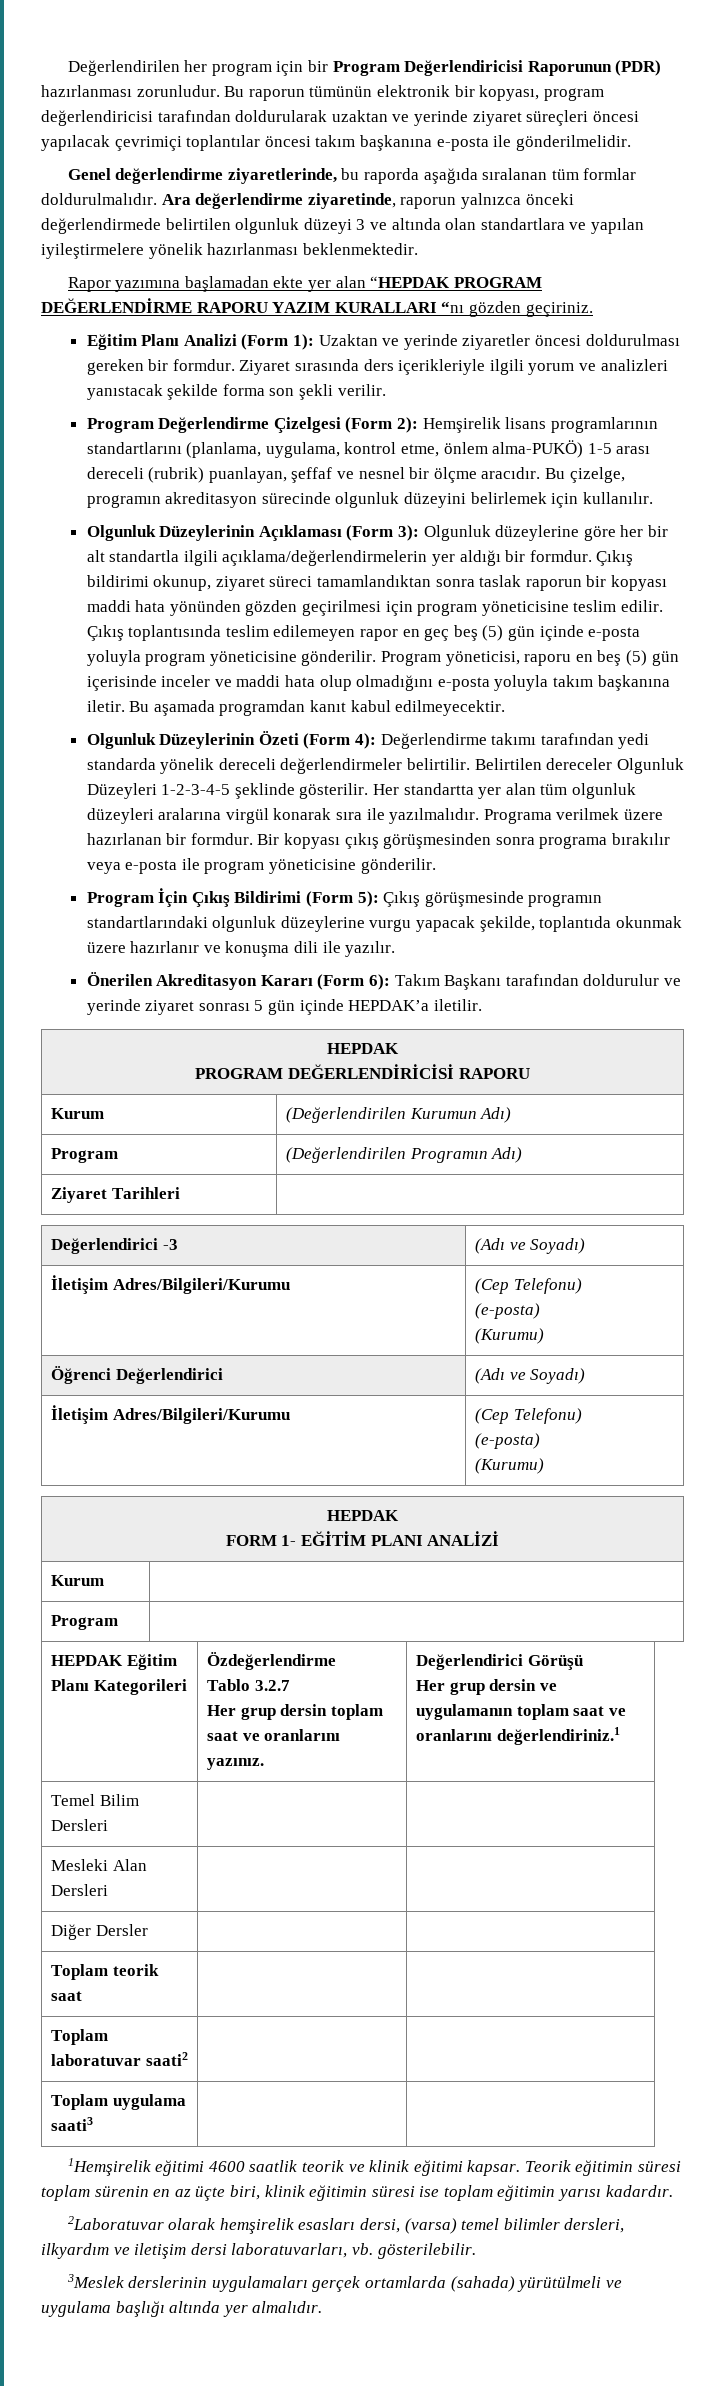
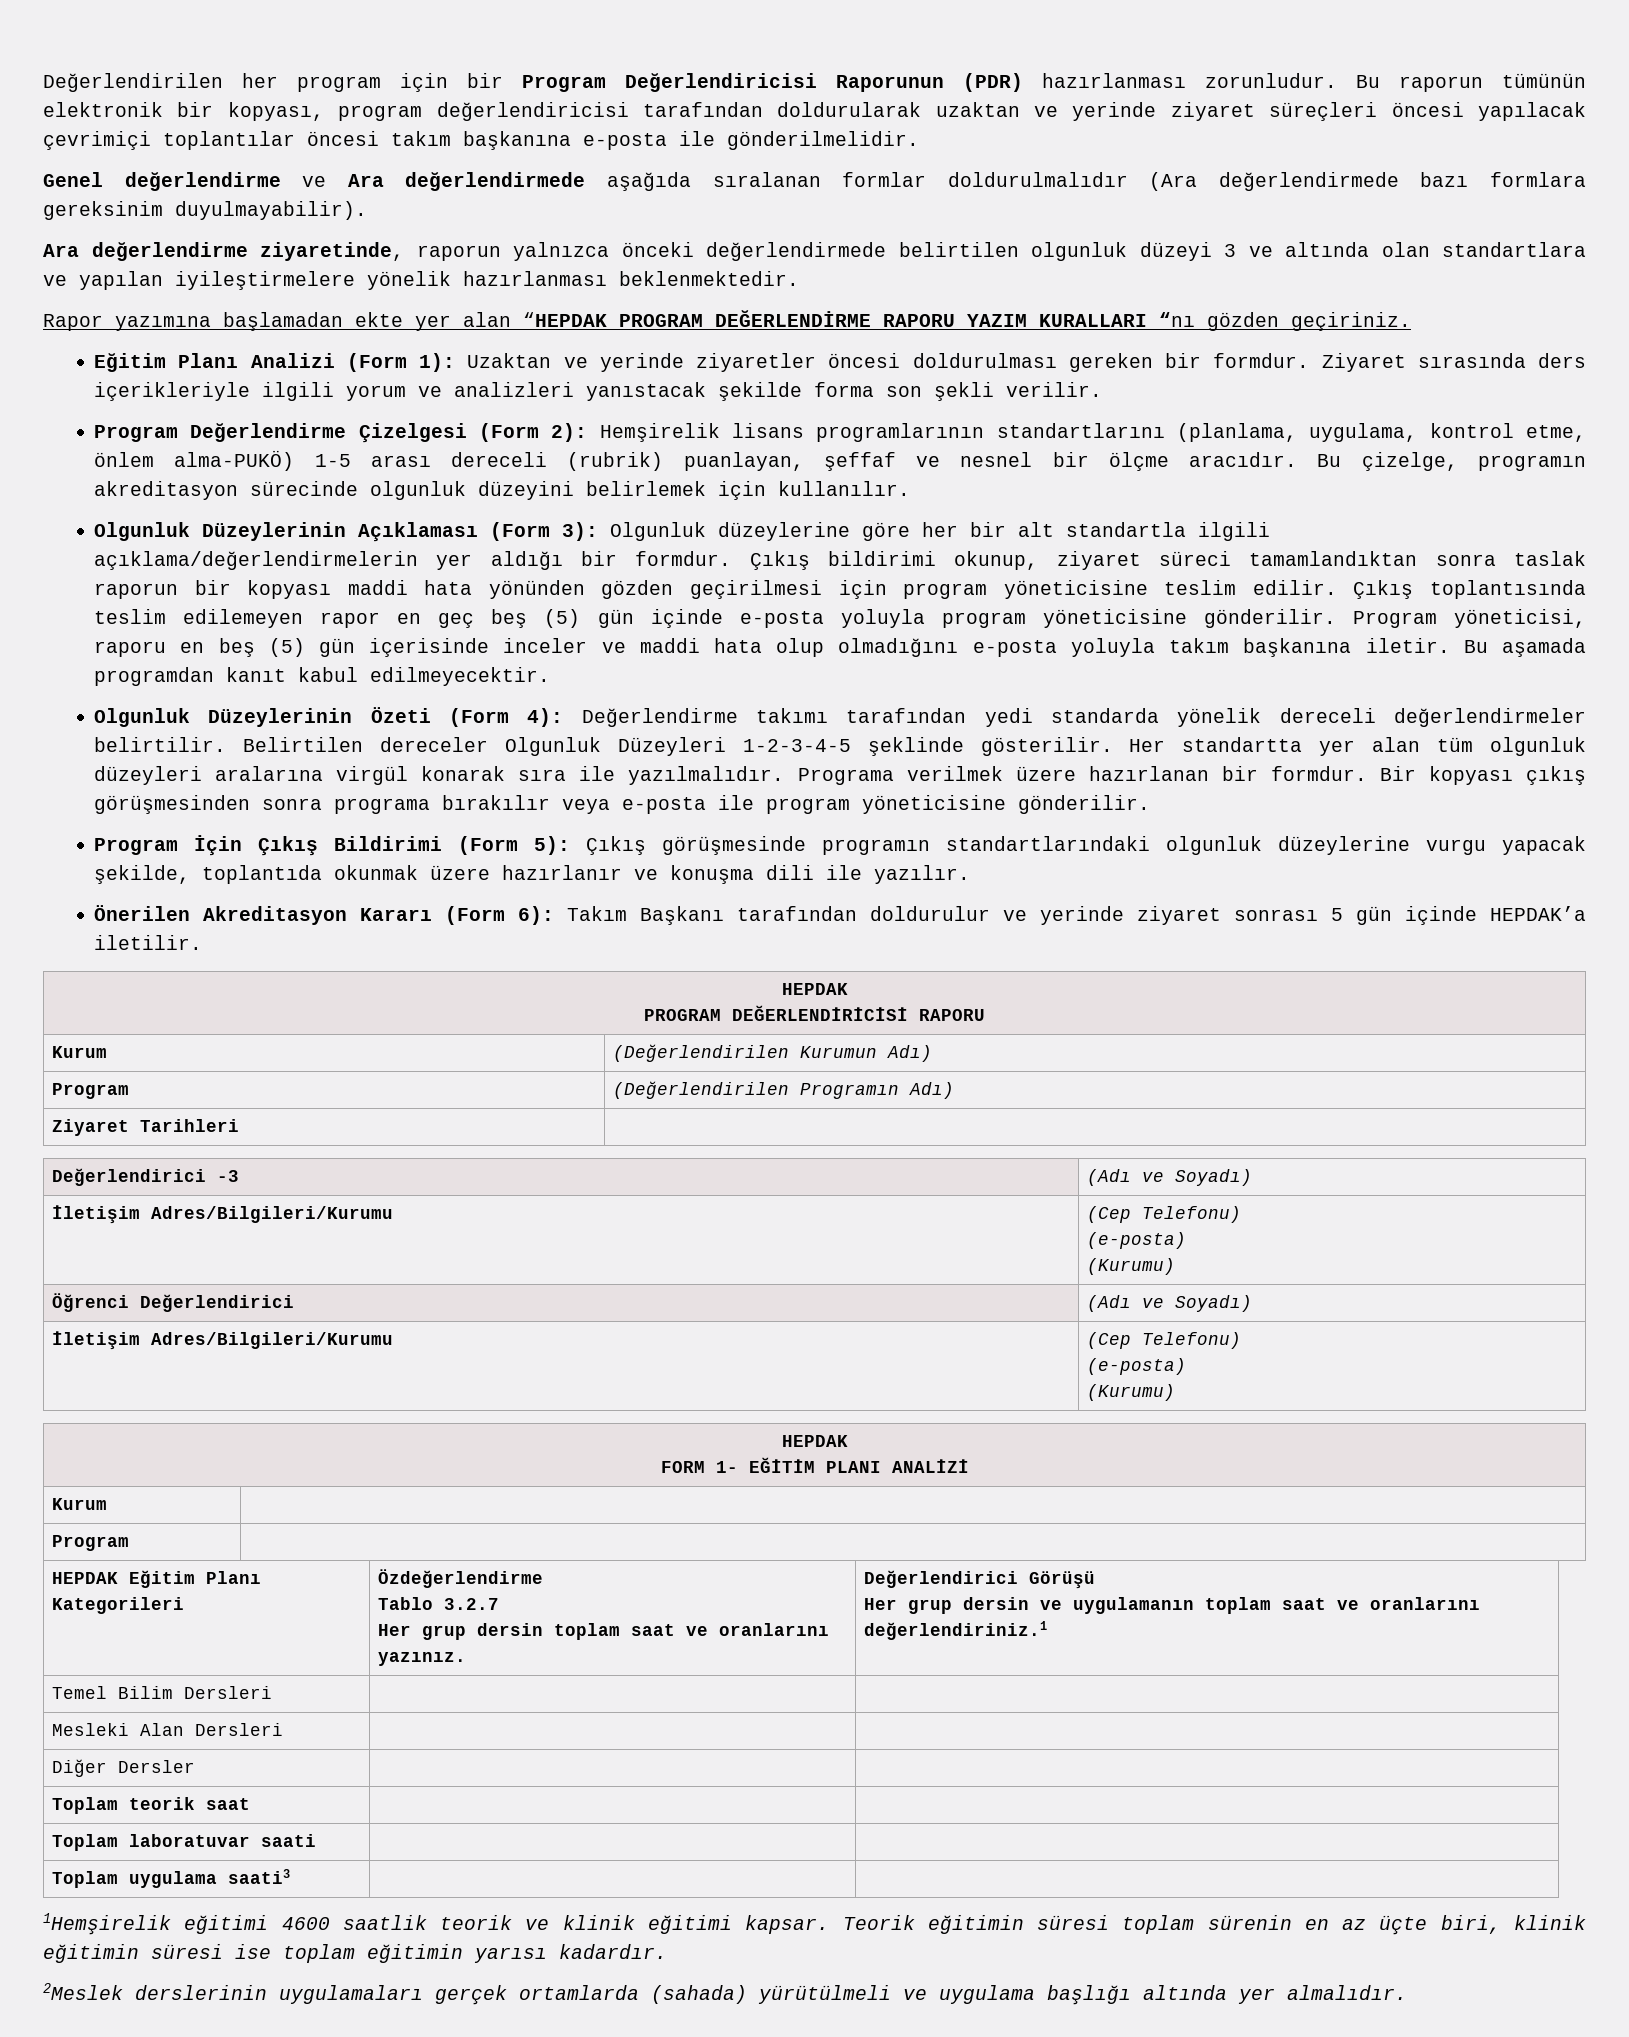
[227,168,637,184] [41,193,157,205] ziyaretlerinde, bu raporda aşağıda sıralanan tüm formlar doldurulmalıdır. -> [302,172,1586,191] [43,201,367,220] ve Ara değerlendirmede aşağıda sıralanan formlar doldurulmalıdır (Ara değerlendirmede bazı formlara gereksinim duyulmayabilir). //
[145,2052,188,2066] saati2 -> [260,1834,316,1847] saati
[67,2216,625,2234] [41,2243,476,2259] [66,2274,124,2288] 2Laboratuvar olarak hemşirelik esasları dersi, (varsa) temel bilimler dersleri, ilkyardım ve iletişim dersi laboratuvarları, vb. gösterilebilir. // 3Meslek -> [43,1983,123,2000] 2Meslek

